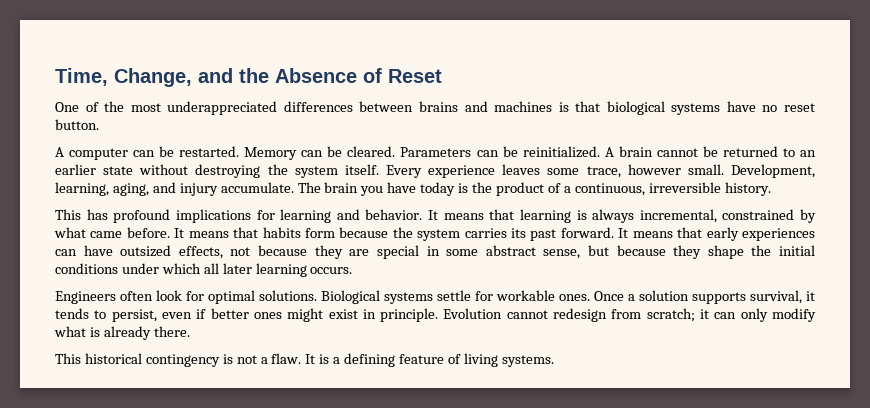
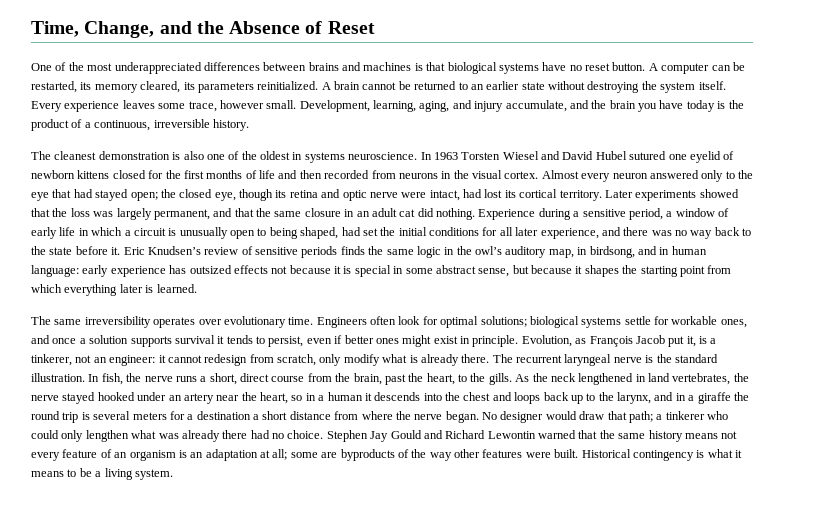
(99, 124) // -> (646, 66) none
[179,146,518,160] restarted. Memory can be cleared. Parameters can be -> [31,81,254,93] restarted, its memory cleared, its parameters
[220,182,321,193] accumulate. The -> [505,100,607,112] accumulate, and the
[55,209,816,223] [54,227,816,241] [55,245,370,259] This has profound implications for learning and behavior. It means that learning is always incremental, constrained by what came before. It means that habits form because the system carries its past forward. It means that early experiences can have outsized effects, not because they are -> [31,151,735,163] [31,170,753,182] [31,189,739,201] [31,208,729,220] [31,227,752,239] [31,246,707,258] [31,265,352,277] The cleanest demonstration is also one of the oldest in systems neuroscience. In 1963 Torsten Wiesel and David Hubel sutured one eyelid of newborn kittens closed for the first months of life and then recorded from neurons in the visual cortex. Almost every neuron answered only to the eye that had stayed open; the closed eye, though its retina and optic nerve were intact, had lost its cortical territory. Later experiments showed that the loss was largely permanent, and that the same closure in an adult cat did nothing. Experience during a sensitive period, a window of early life in which a circuit is unusually open to being shaped, had set the initial conditions for all later experience, and there was no way back to the state before it. Eric Knudsen’s review of sensitive periods finds the same logic in the owl’s auditory map, in birdsong, and in human language: early experience has outsized effects not because it is
[673,245,815,259] [55,263,353,277] they shape the initial conditions under which all later learning occurs. // -> [575,265,732,277] [31,284,197,296] [31,316,314,328] it shapes the starting point from which everything later is learned. // The same irreversibility operates over evolutionary time.
[259,290,380,304] solutions. Biological -> [480,316,579,328] solutions; biological
[559,291,624,301] ones. Once -> [720,319,747,328] [31,335,77,344] ones, and once
[750,290,802,304] survival, -> [174,335,215,344] survival
[443,308,737,322] Evolution cannot redesign from scratch; it can -> [521,335,717,347] [31,354,316,366] Evolution, as François Jacob put it, is a tinkerer, not an engineer: it cannot redesign from scratch,
[55,353,554,367] // This historical contingency is not a flaw. It is a defining feature of living systems. -> [492,354,718,366] [31,373,749,385] [31,392,749,404] [31,411,728,423] [31,430,738,442] [31,449,742,461] [31,468,173,480] The recurrent laryngeal nerve is the standard illustration. In fish, the nerve runs a short, direct course from the brain, past the heart, to the gills. As the neck lengthened in land vertebrates, the nerve stayed hooked under an artery near the heart, so in a human it descends into the chest and loops back up to the larynx, and in a giraffe the round trip is several meters for a destination a short distance from where the nerve began. No designer would draw that path; a tinkerer who could only lengthen what was already there had no choice. Stephen Jay Gould and Richard Lewontin warned that the same history means not every feature of an organism is an adaptation at all; some are byproducts of the way other features were built. Historical contingency is what it means to be a living system.

